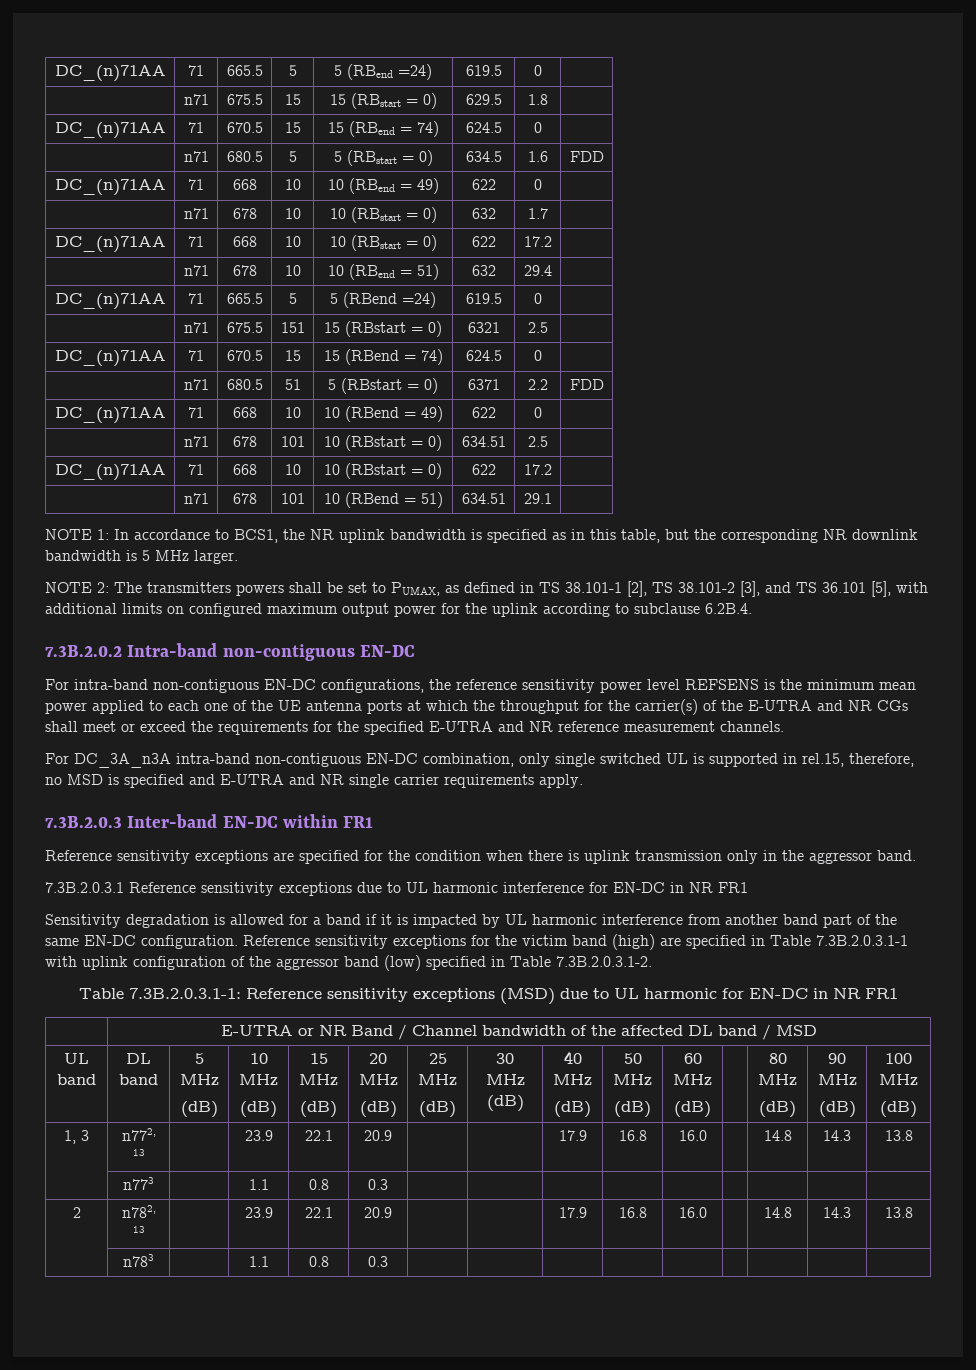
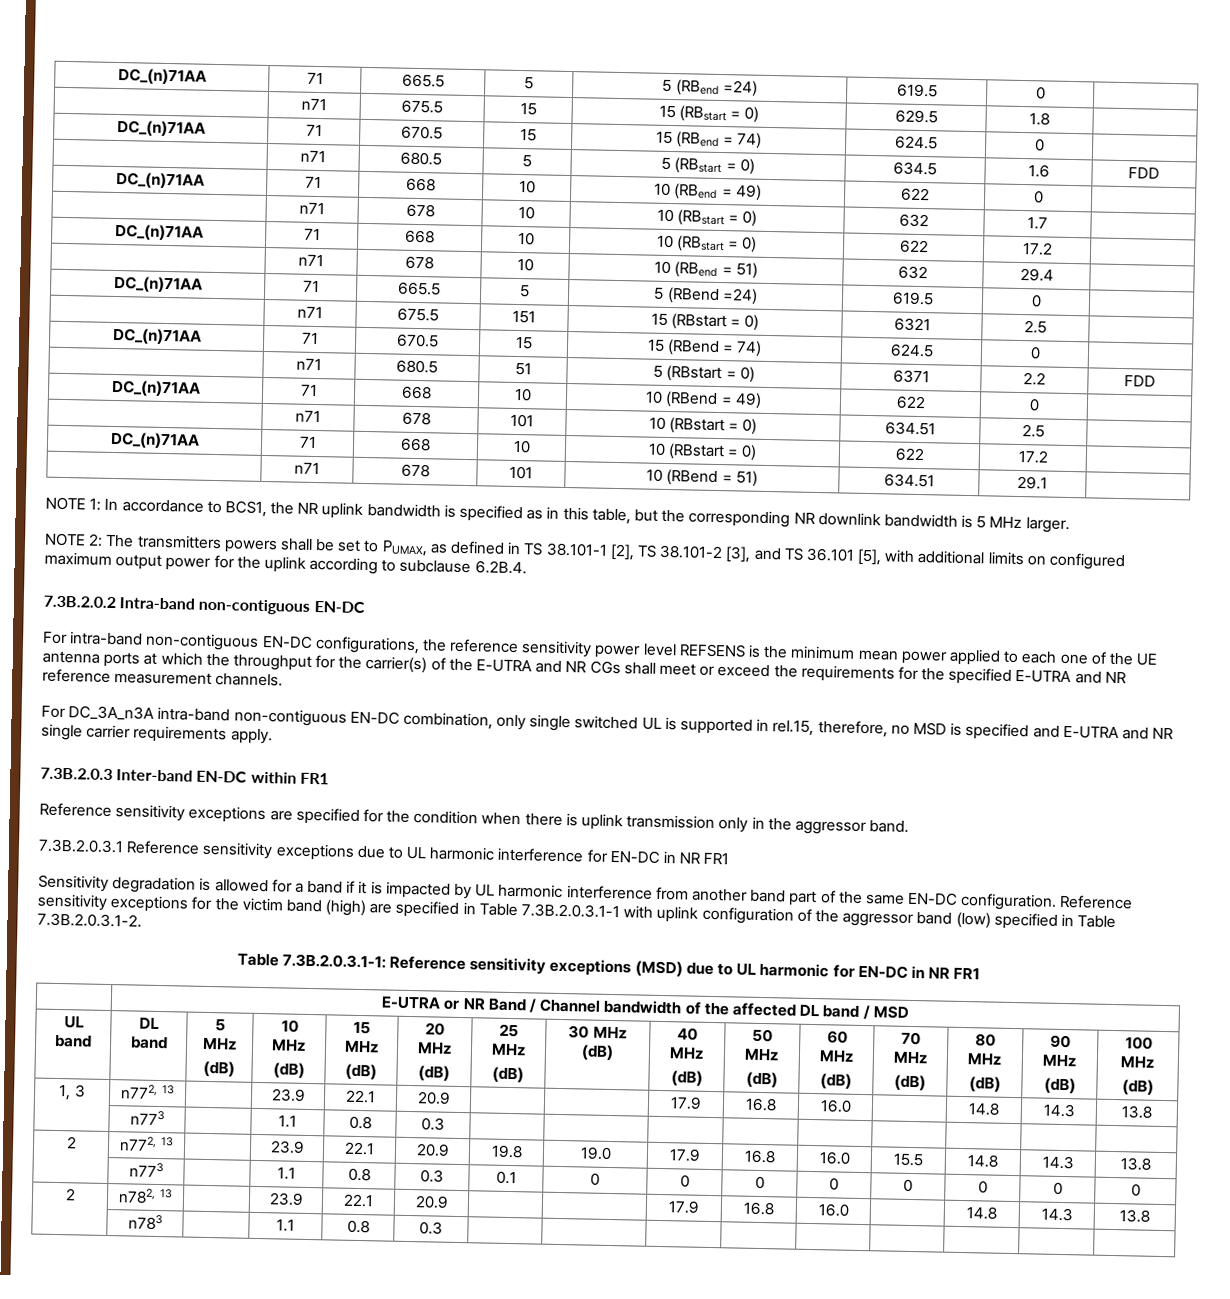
(711, 1109) none -> [901,1031,921,1046] [892,1051,929,1064] [894,1074,926,1092] 70 MHz // (dB)
(388, 1184) none -> [65,1136,77,1149] [119,1136,174,1151] [269,1140,305,1154] [344,1141,375,1156] [415,1143,450,1157] [490,1144,523,1159] [579,1146,612,1161] [669,1148,701,1162] [744,1149,776,1164] [818,1151,851,1165] [893,1153,924,1167] [967,1154,999,1168] [1041,1155,1075,1170] [1120,1157,1151,1171] [128,1162,164,1178] [277,1167,296,1180] [347,1167,371,1182] [420,1169,444,1183] [495,1170,517,1185] [590,1172,600,1186] [679,1174,690,1188] [754,1175,765,1190] [829,1177,839,1191] [903,1178,913,1193] [977,1180,988,1194] [1052,1181,1063,1196] [1130,1183,1141,1197] // 2 | n772, 13 | | 23.9 | 22.1 | 20.9 | 19.8 | 19.0 | 17.9 | 16.8 | 16.0 | 15.5 | 14.8 | 14.3 | 13.8 // | n773 | | 1.1 | 0.8 | 0.3 | 0.1 | 0 | 0 | 0 | 0 | 0 | 0 | 0 | 0

